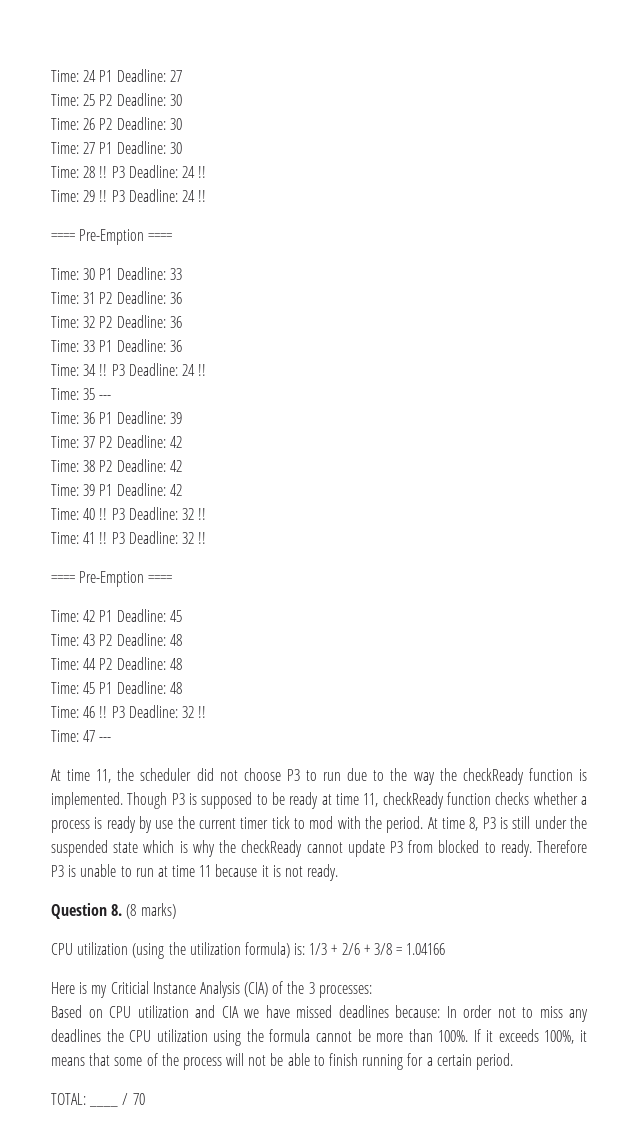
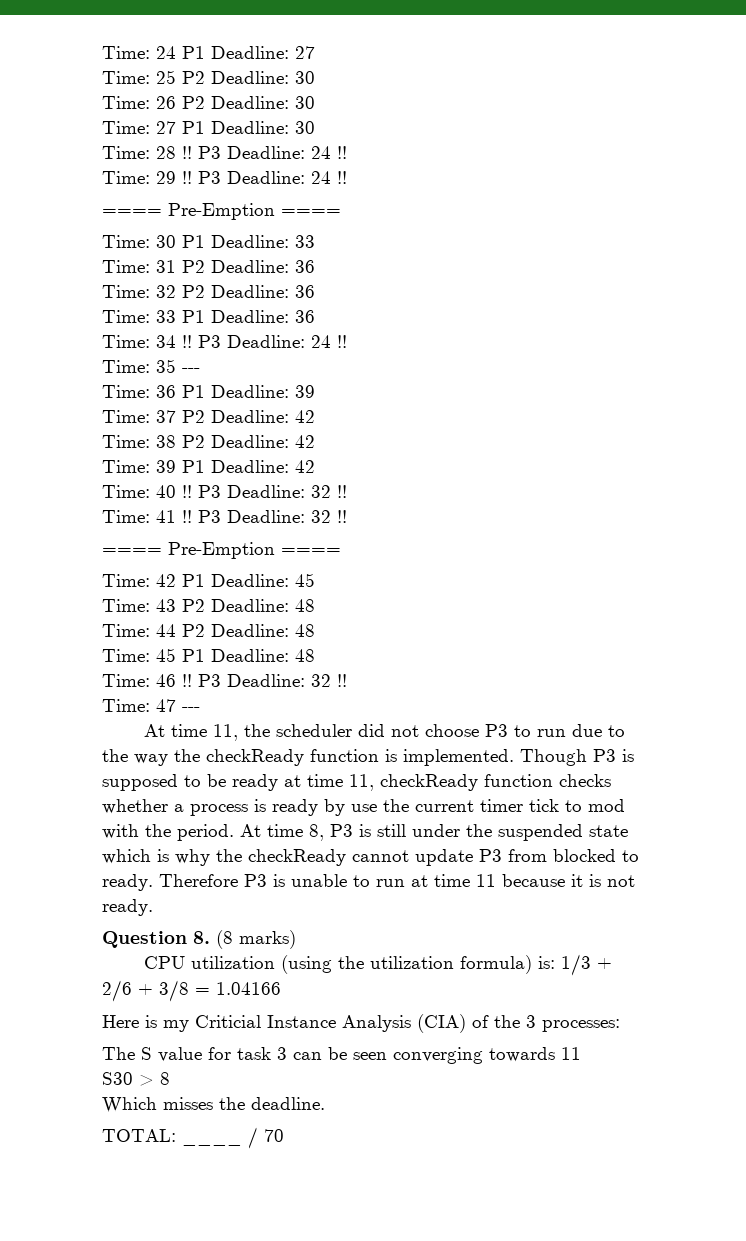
[51,1005,588,1022] [51,1029,587,1046] [51,1053,513,1070] Based on CPU utilization and CIA we have missed deadlines because: In order not to miss any deadlines the CPU utilization using the formula cannot be more than 100%. If it exceeds 100%, it means that some of the process will not be able to finish running for a certain period. -> [102,1047,581,1064] [102,1072,170,1086] [102,1097,325,1113] The S value for task 3 can be seen converging towards 11 // S30 > 8 // Which misses the deadline.

